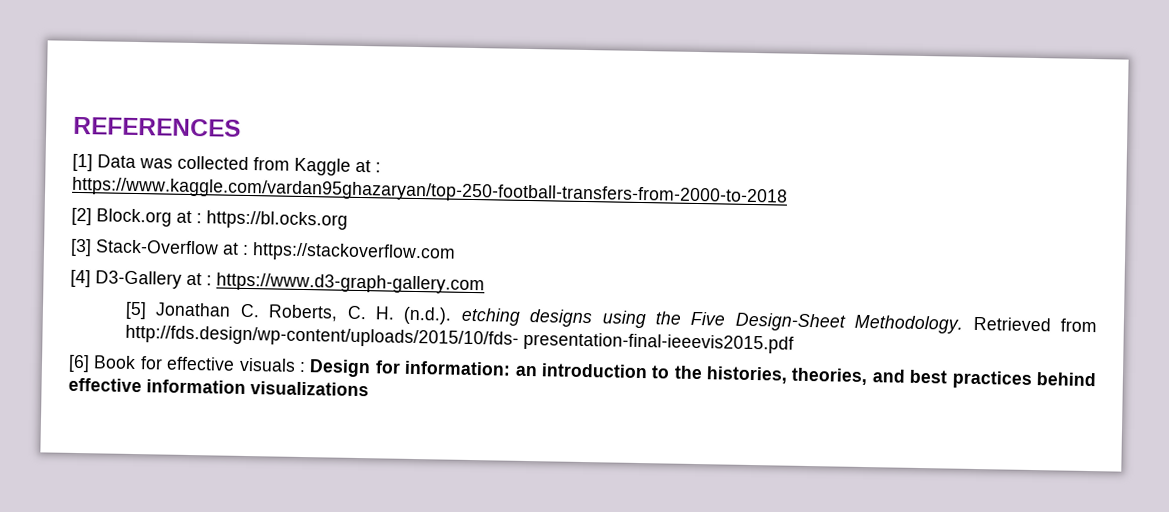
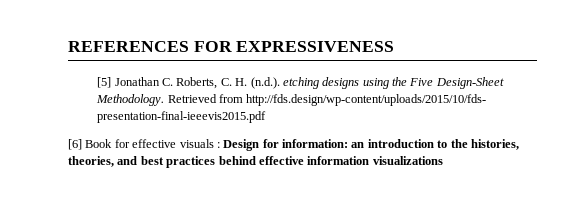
[72,153,381,176] [72,176,788,207] [71,207,348,230] [70,238,456,263] [70,269,485,295] // [1] Data was collected from Kaggle at : https://www.kaggle.com/vardan95ghazaryan/top-250-football-transfers-from-2000-to-2018 // [2] Block.org at : https://bl.ocks.org // [3] Stack-Overflow at : https://stackoverflow.com // [4] D3-Gallery at : https://www.d3-graph-gallery.com -> [193,41,395,52] FOR EXPRESSIVENESS

